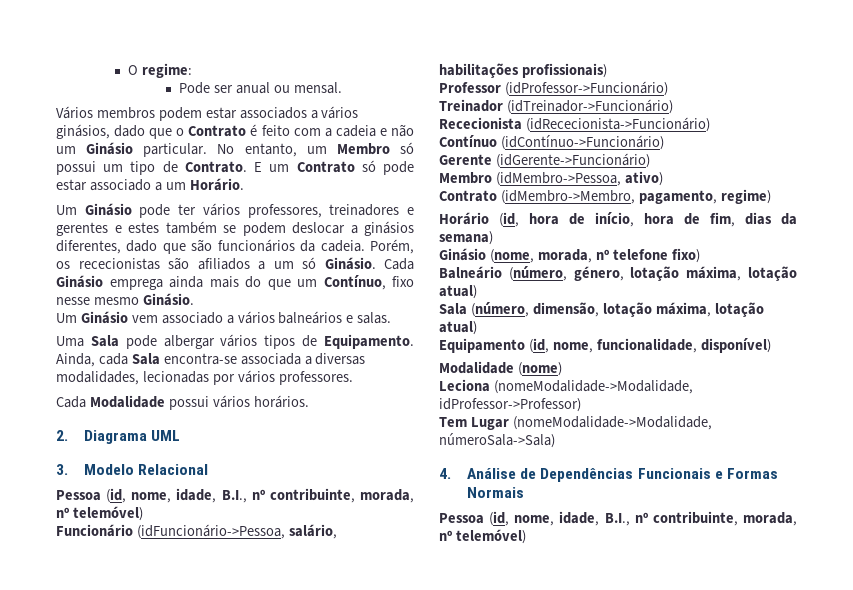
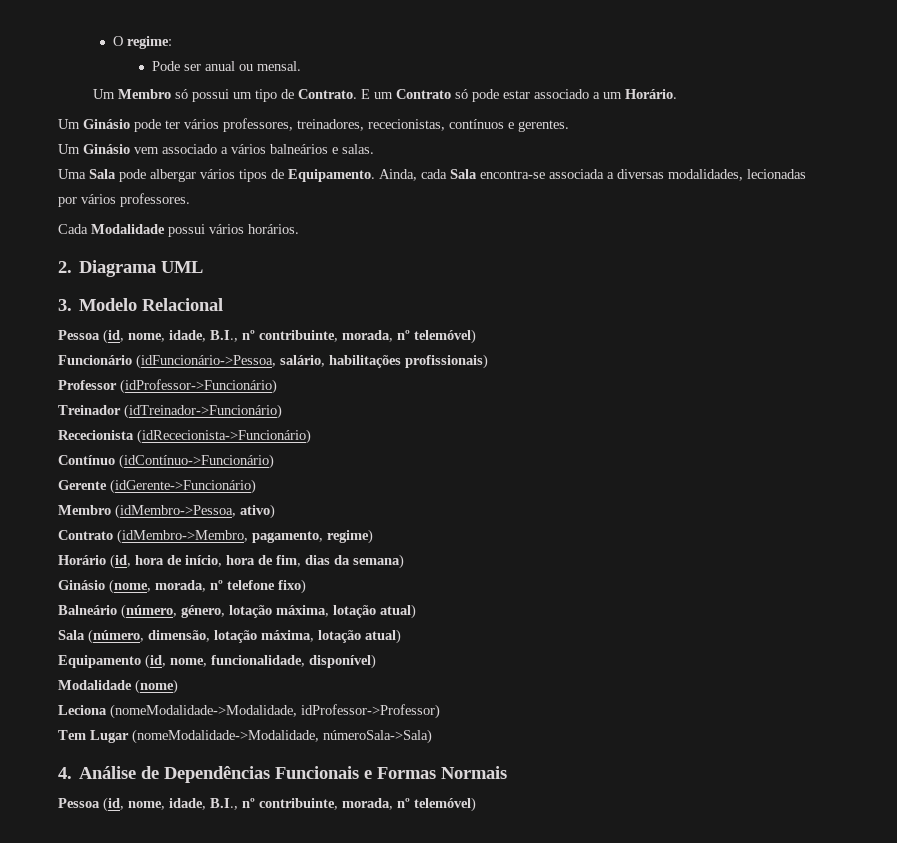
[56,106,359,121] [56,124,414,139] [56,142,327,157] Vários membros podem estar associados a vários ginásios, dado que o Contrato é feito com a cadeia e não um Ginásio particular. No entanto, um -> [92,89,115,99] Um
[329,204,414,216] [56,221,414,236] [56,239,415,254] [56,257,414,270] [56,275,414,290] [56,293,194,306] treinadores e gerentes e estes também se podem deslocar a ginásios diferentes, dado que são funcionários da cadeia. Porém, os rececionistas são afiliados a um só Ginásio. Cada Ginásio emprega ainda mais do que um Contínuo, fixo nesse mesmo Ginásio. -> [297,119,569,132] treinadores, rececionistas, contínuos e gerentes.

